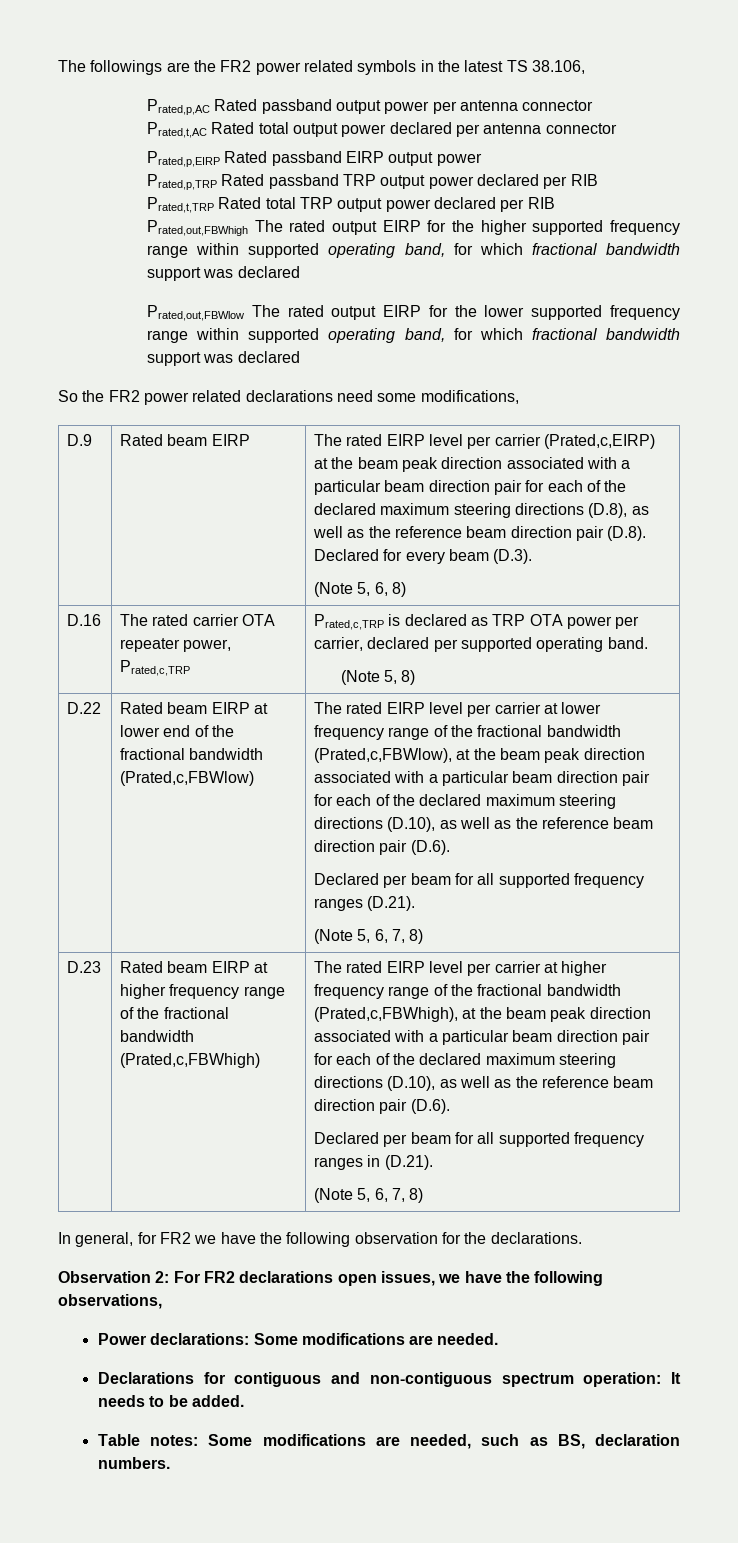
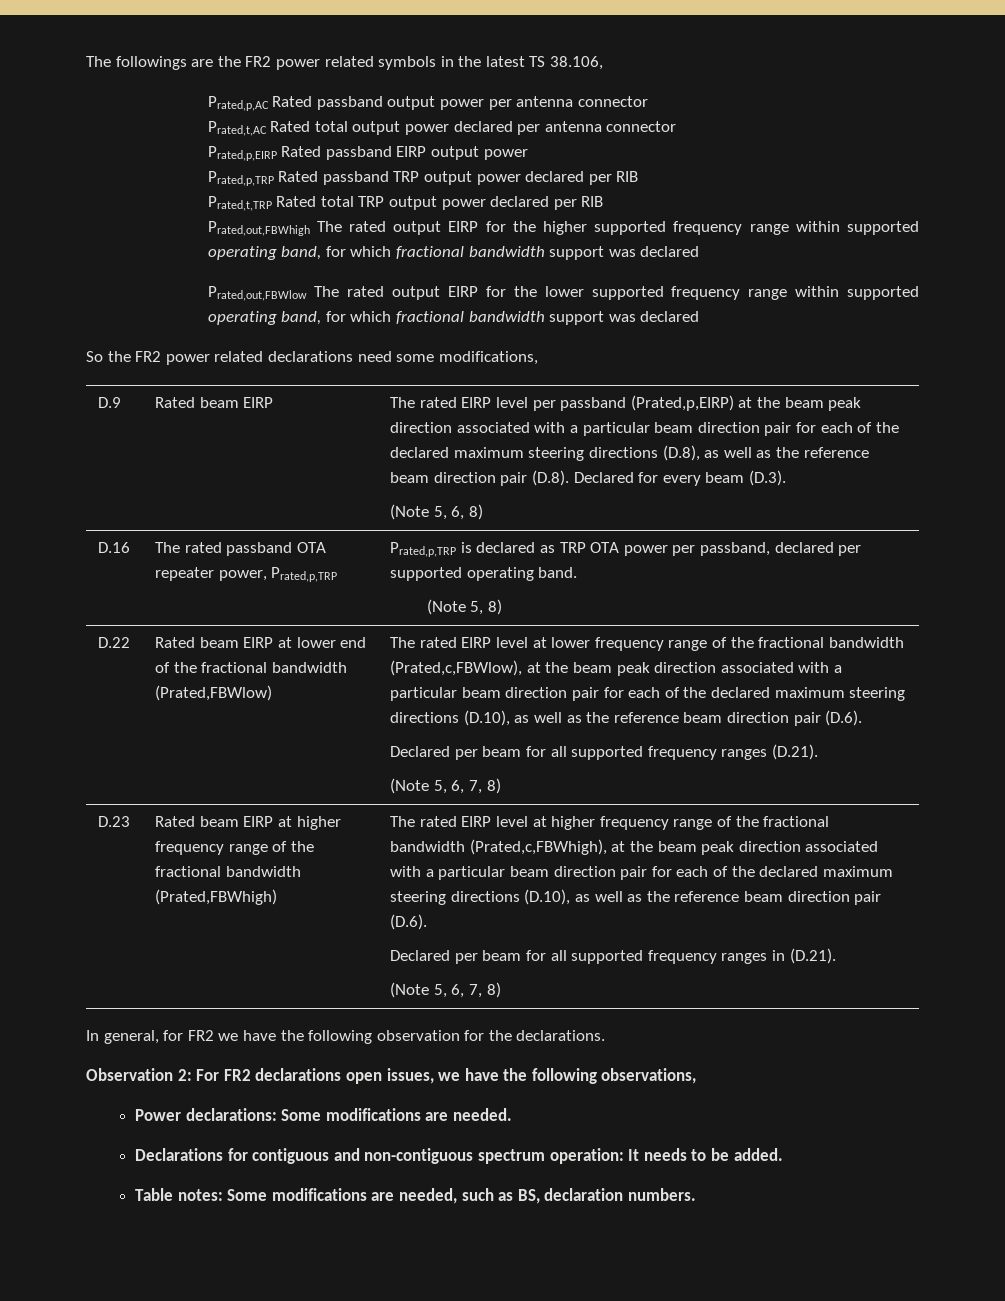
[494,434,656,449] carrier (Prated,c,EIRP) -> [560,395,734,411] passband (Prated,p,EIRP)
[192,614,239,626] carrier -> [226,542,293,556] passband
[120,660,191,676] [314,614,385,630] Prated,c,TRP | Prated,c,TRP -> [271,567,338,582] [390,542,457,557] Prated,p,TRP | Prated,p,TRP
[314,637,364,651] carrier, -> [700,542,771,556] passband,
[120,771,255,786] [314,702,541,717] (Prated,c,FBWlow) | The rated EIRP level per carrier -> [155,685,273,701] [390,637,529,648] (Prated,FBWlow) | The rated EIRP level
[120,1053,261,1068] [314,961,541,976] (Prated,c,FBWhigh) | The rated EIRP level per carrier -> [155,889,278,905] [390,816,529,827] (Prated,FBWhigh) | The rated EIRP level

